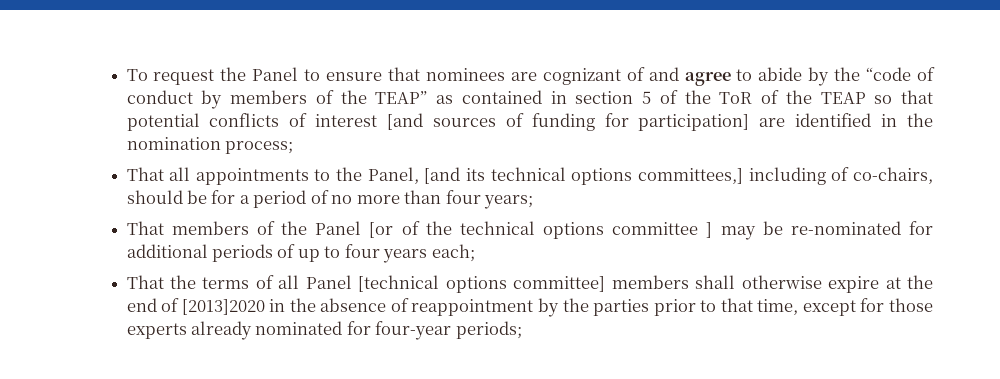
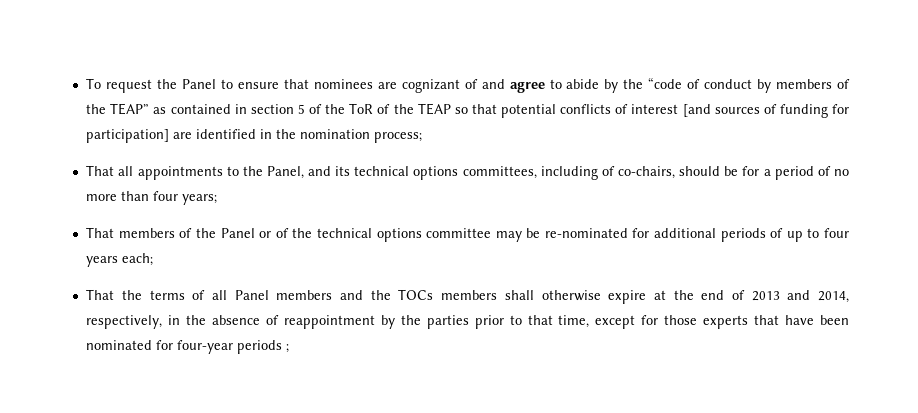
[424,167,461,184] [and -> [308,166,332,176] and
[638,168,744,184] committees,] -> [462,166,537,179] committees,
[369,222,394,238] [or -> [259,231,272,238] or
[706,222,713,238] ] -> (492, 233) none
[358,275,606,293] [technical options committee] -> [276,289,434,300] members and the TOCs
[181,299,265,315] [2013]2020 -> [751,290,849,303] [86,315,163,329] 2013 and 2014, respectively,
[190,321,252,340] already -> [754,315,850,325] that have been
[455,321,522,339] periods; -> [237,340,290,354] periods ;

